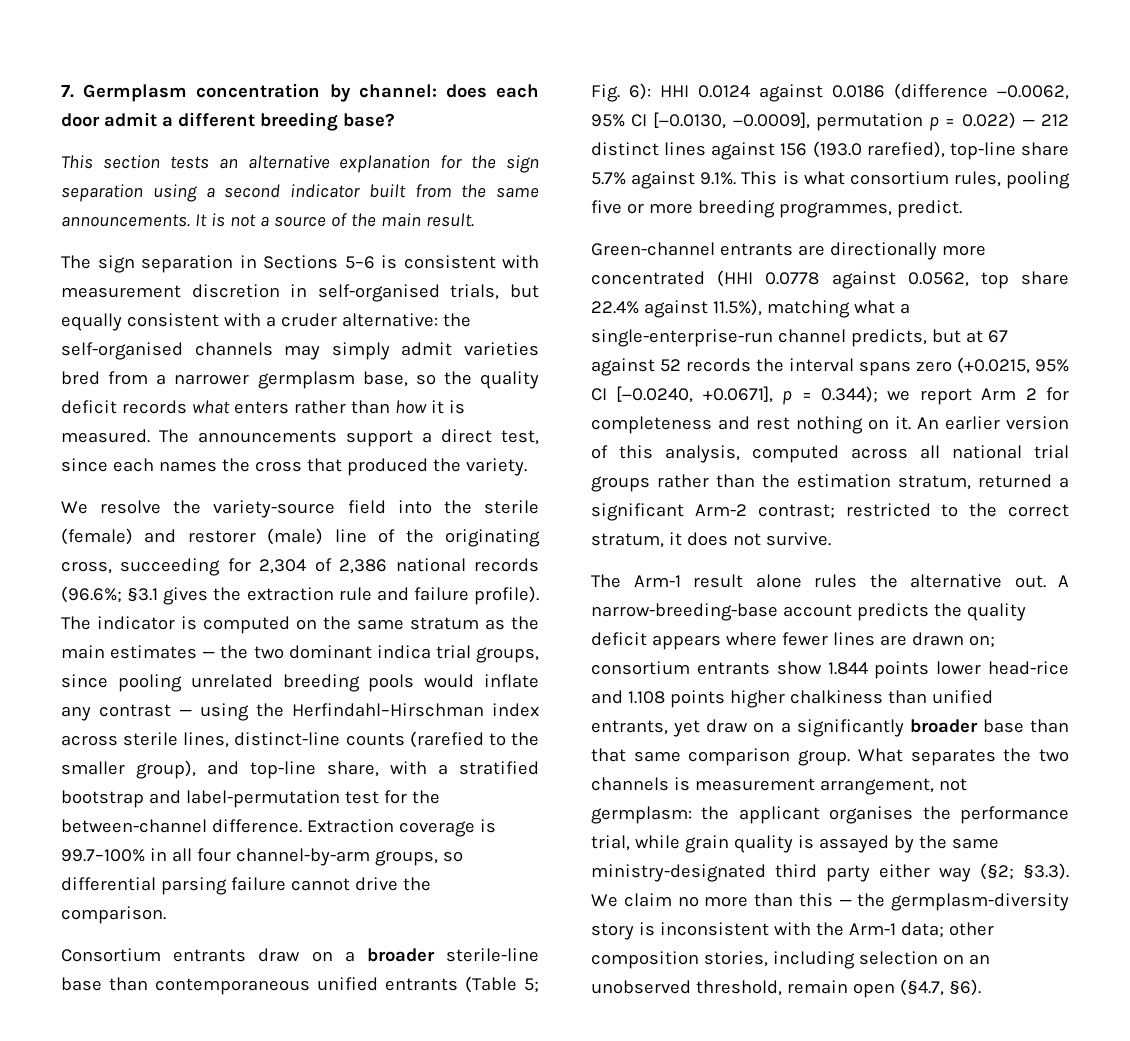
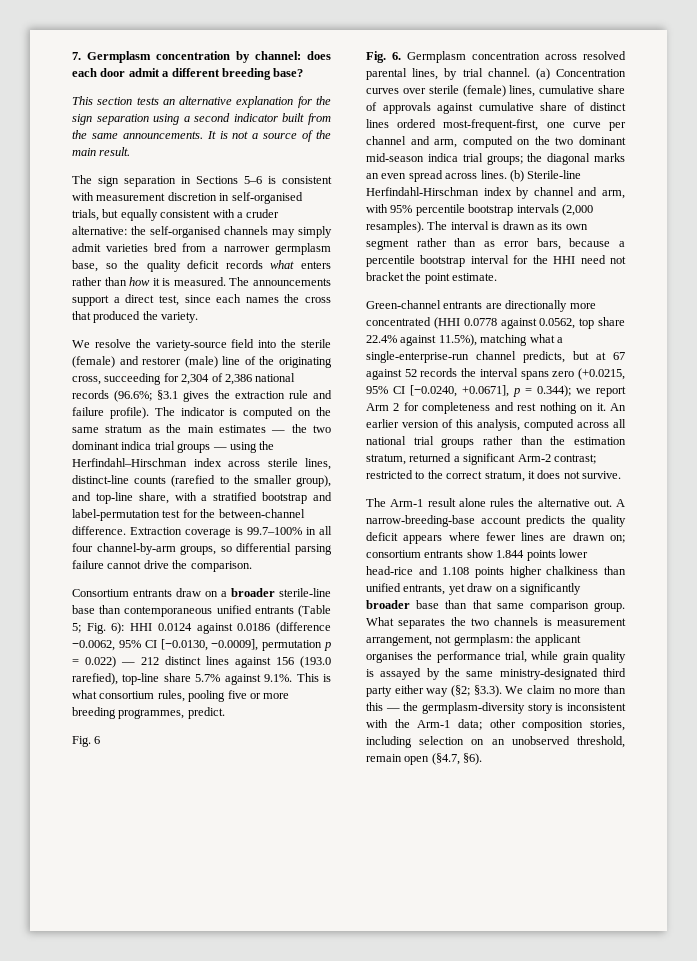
[476,647,539,663] [61,674,539,692] [61,704,171,721] groups, since pooling unrelated breeding pools would inflate any contrast -> [177,443,211,453] groups
(962, 209) none -> [72,736,101,747] [366,51,626,63] [366,68,626,80] [366,85,625,97] [366,102,626,114] [366,119,626,131] [366,136,626,148] [366,153,625,165] [366,170,582,182] [366,187,625,199] [366,204,593,216] [366,221,588,233] [366,238,625,250] [366,255,626,267] [366,272,498,284] // Fig. 6 // Fig. 6. Germplasm concentration across resolved parental lines, by trial channel. (a) Concentration curves over sterile (female) lines, cumulative share of approvals against cumulative share of distinct lines ordered most-frequent-first, one curve per channel and arm, computed on the two dominant mid-season indica trial groups; the diagonal marks an even spread across lines. (b) Sterile-line Herfindahl-Hirschman index by channel and arm, with 95% percentile bootstrap intervals (2,000 resamples). The interval is drawn as its own segment rather than as error bars, because a percentile bootstrap interval for the HHI need not bracket the point estimate.

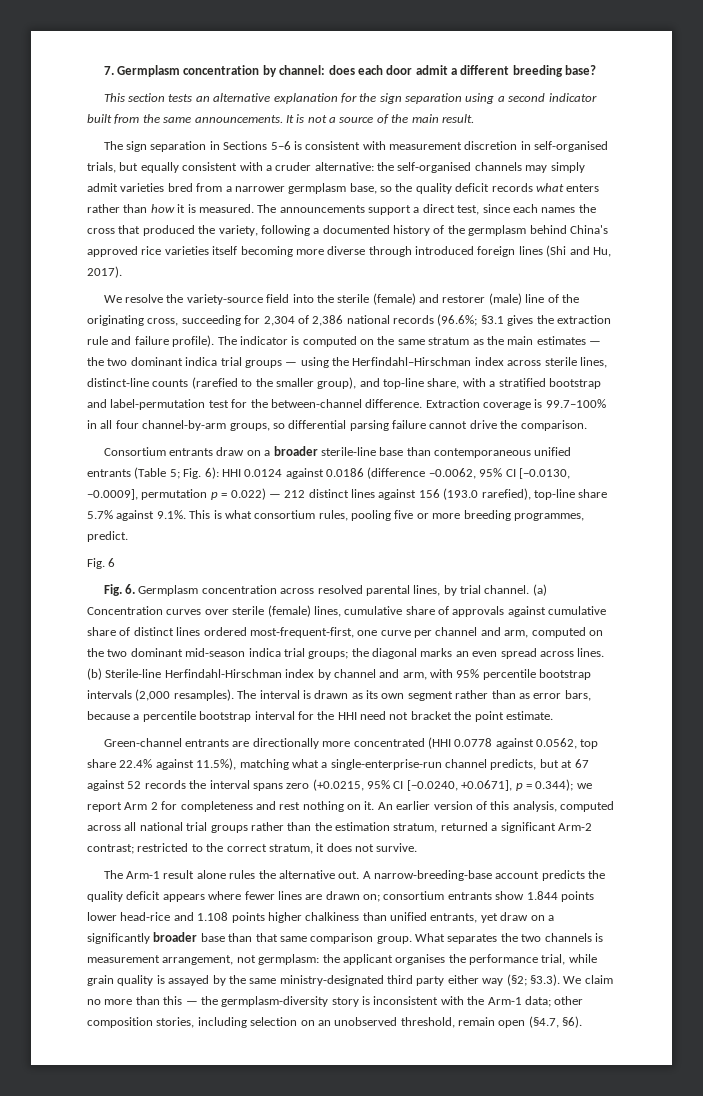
[161,312,199,323] variety. -> [218,225,608,236] [87,245,611,257] [87,266,122,278] variety, following a documented history of the germplasm behind China's approved rice varieties itself becoming more diverse through introduced foreign lines (Shi and Hu, 2017).

